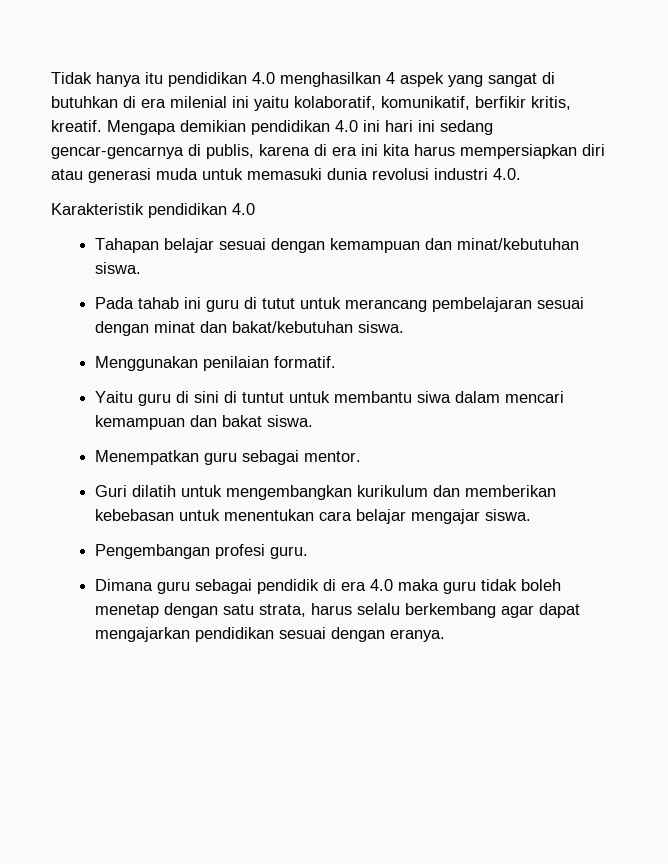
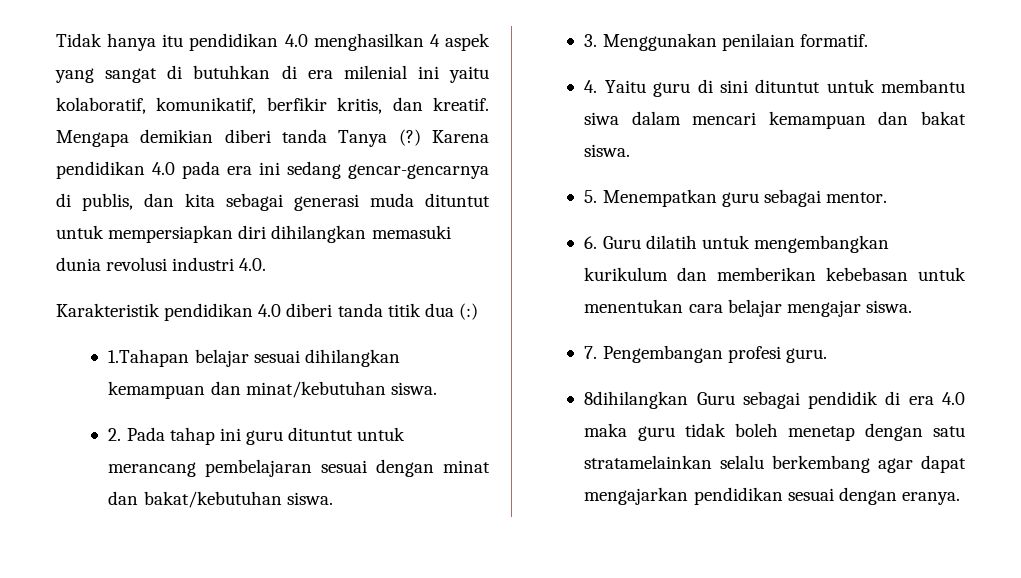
(571, 103) none -> [392,97,423,111] dan
[251,120,413,135] pendidikan 4.0 ini hari -> [224,129,489,147] [56,161,252,179] diberi tanda Tanya (?) Karena pendidikan 4.0 pada era
[259,144,605,159] [51,168,243,183] karena di era ini kita harus mempersiapkan diri atau generasi muda untuk -> [144,193,490,211] [56,225,367,243] dan kita sebagai generasi muda dituntut untuk mempersiapkan diri dihilangkan
[95,238,160,253] // Tahapan -> [286,303,478,320] [108,349,190,367] diberi tanda titik dua (:) // 1.Tahapan
[271,238,326,253] dengan -> [304,349,400,367] dihilangkan
[95,297,296,312] Pada tahab ini guru di tutut -> [108,427,354,445] 2. Pada tahap ini guru dituntut
(405, 327) none -> [584,34,598,47] 3.
(337, 362) none -> [584,80,598,93] 4.
[224,391,285,403] di tuntut -> [755,79,821,93] dituntut
(314, 421) none -> [584,190,598,203] 5.
[95,485,128,497] Guri -> [584,236,641,249] 6. Guru
(532, 515) none -> [584,346,598,359] 7.
[95,579,191,594] Dimana guru -> [584,391,735,409] 8dihilangkan Guru
[259,603,353,617] strata, harus -> [584,455,713,469] stratamelainkan

